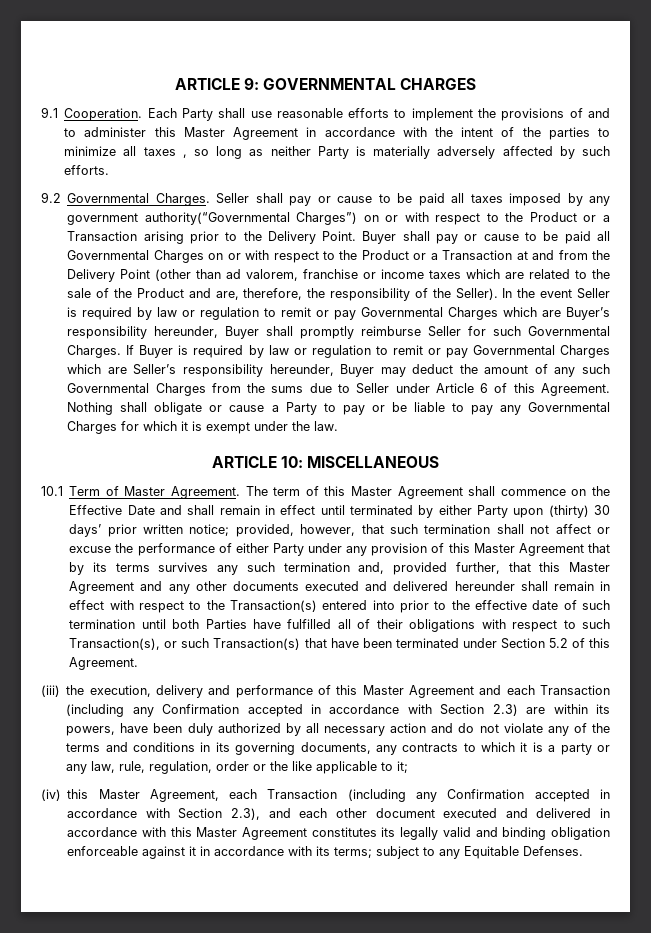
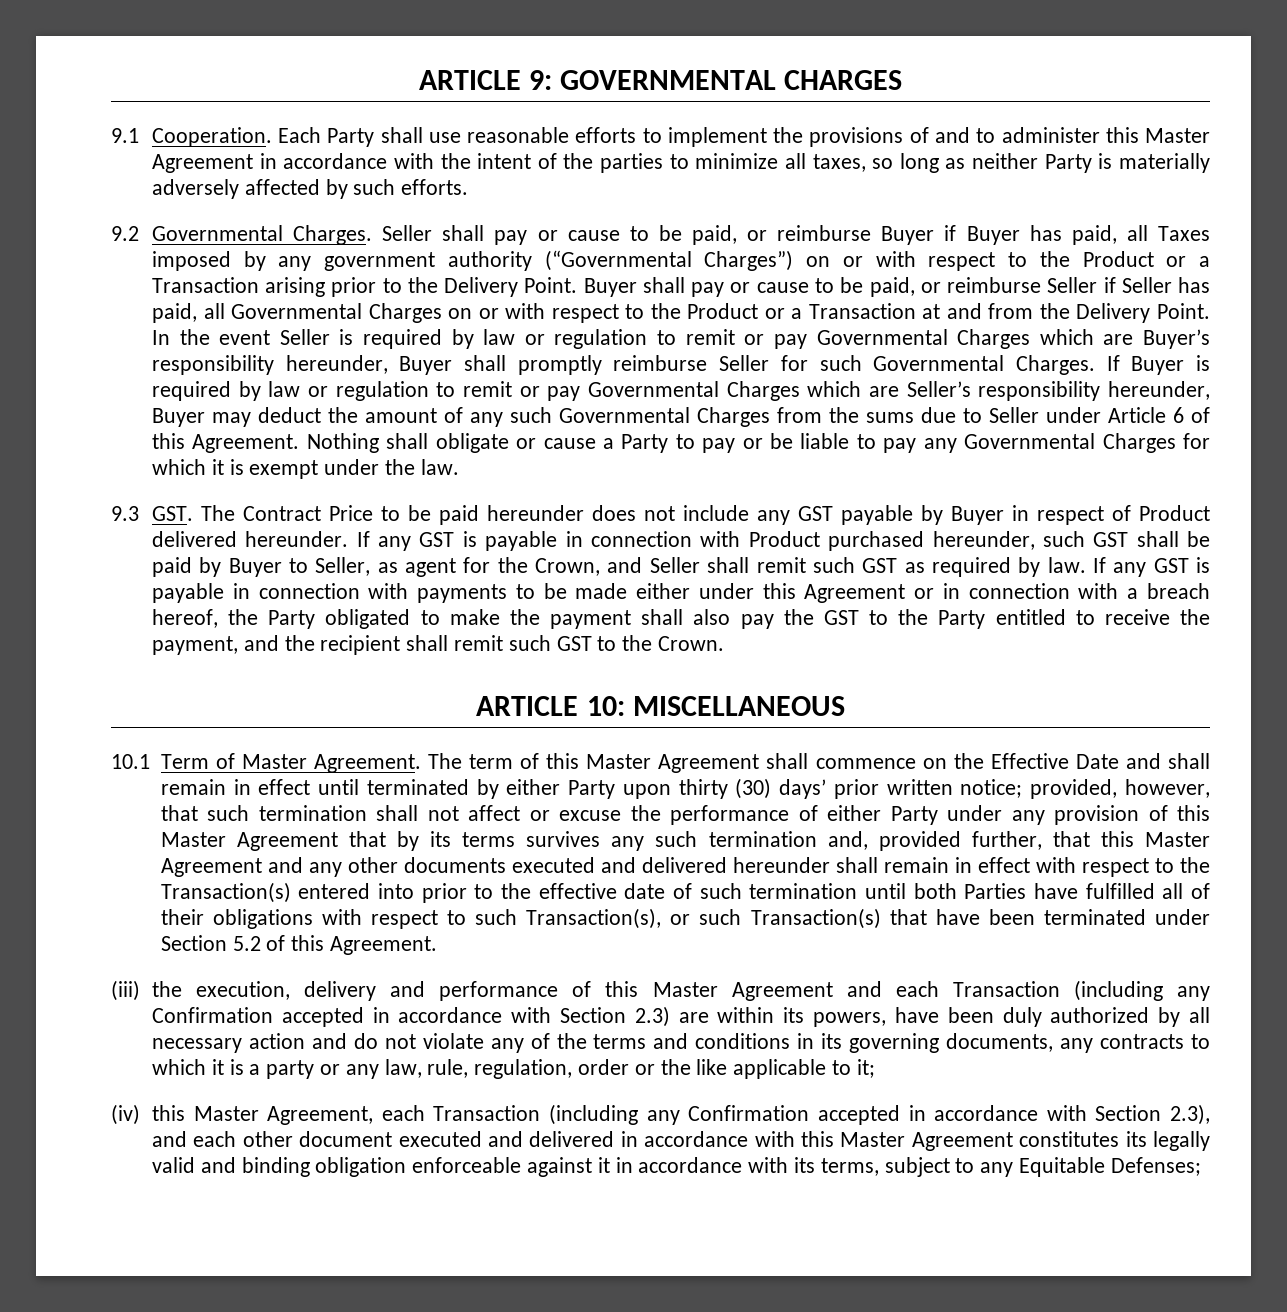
[143,147,187,158] taxes , -> [812,154,866,172] taxes,
[418,193,503,206] paid all taxes -> [691,225,1210,245] paid, or reimburse Buyer if Buyer has paid, all Taxes
[144,212,290,225] authority(“Governmental -> [447,250,692,271] authority (“Governmental
[564,231,591,244] paid -> [869,277,1211,297] [151,303,197,323] paid, or reimburse Seller if Seller has paid,
[120,269,610,281] [67,288,498,301] Point (other than ad valorem, franchise or income taxes which are related to the sale of the Product and are, therefore, the responsibility of the Seller). -> [1157,303,1210,319] Point.
(339, 426) none -> [111,505,1211,525] [151,531,1210,551] [151,557,1211,577] [151,583,1210,603] [151,609,1211,629] [151,635,725,655] // 9.3 GST. The Contract Price to be paid hereunder does not include any GST payable by Buyer in respect of Product delivered hereunder. If any GST is payable in connection with Product purchased hereunder, such GST shall be paid by Buyer to Seller, as agent for the Crown, and Seller shall remit such GST as required by law. If any GST is payable in connection with payments to be made either under this Agreement or in connection with a breach hereof, the Party obligated to make the payment shall also pay the GST to the Party entitled to receive the payment, and the recipient shall remit such GST to the Crown.
[548,505,611,518] (thirty) 30 -> [678,778,772,799] thirty (30)
[334,847,373,858] terms; -> [820,1158,879,1176] terms,
[523,846,584,856] Defenses. -> [1110,1157,1201,1176] Defenses;

